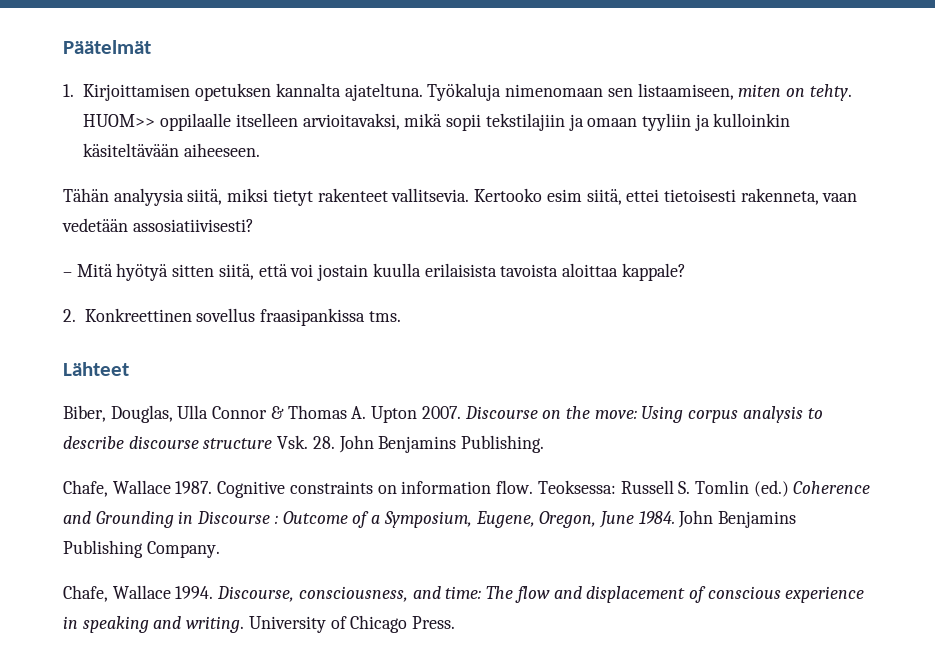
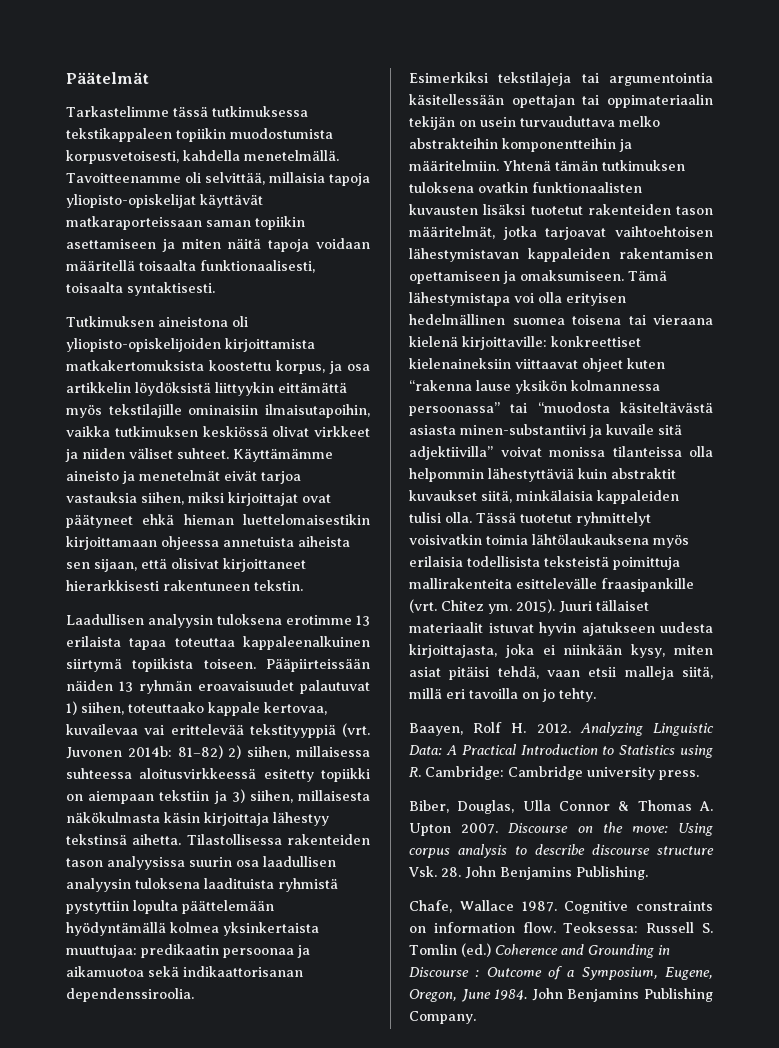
[63,83,852,101] [83,113,791,131] [83,143,261,157] [63,188,858,206] [62,218,254,232] [63,263,686,281] [63,308,401,326] [63,362,129,376] 1. Kirjoittamisen opetuksen kannalta ajateltuna. Työkaluja nimenomaan sen listaamiseen, miten on tehty. HUOM>> oppilaalle itselleen arvioitavaksi, mikä sopii tekstilajiin ja omaan tyyliin ja kulloinkin käsiteltävään aiheeseen. // Tähän analyysia siitä, miksi tietyt rakenteet vallitsevia. Kertooko esim siitä, ettei tietoisesti rakenneta, vaan vedetään assosiatiivisesti? // – Mitä hyötyä sitten siitä, että voi jostain kuulla erilaisista tavoista aloittaa kappale? // 2. Konkreettinen sovellus fraasipankissa tms. // Lähteet -> [66,106,308,117] [66,128,333,142] [66,150,339,164] [66,172,370,186] [66,194,263,208] [66,216,305,230] [66,238,370,252] [66,260,315,273] [66,282,215,296] [66,316,248,327] [66,338,315,352] [66,360,370,374] [66,382,347,396] [66,404,370,418] [66,426,370,437] [65,448,333,462] [66,470,301,484] [66,492,331,506] [66,514,370,528] [66,536,350,550] [66,558,306,572] [66,580,303,591] [66,614,370,628] [66,636,370,650] [66,658,370,672] [66,680,370,694] [66,701,327,716] [66,723,370,738] [66,745,370,759] [66,768,370,782] [66,789,370,804] [66,812,329,826] [66,834,370,845] [66,856,336,870] [66,878,338,892] [66,900,274,914] [66,922,319,936] [66,944,310,958] [66,966,303,977] [66,988,194,1002] [409,72,713,86] [409,94,713,108] [409,116,660,130] [409,138,632,152] [409,160,685,171] [409,182,642,193] [409,204,713,215] [409,226,713,240] [409,248,713,262] [409,270,667,284] [409,292,626,306] [409,314,713,325] [409,336,641,350] [409,358,665,372] [409,380,660,394] [409,402,713,416] [409,424,682,438] [409,446,713,460] [409,468,676,482] [409,490,679,504] [409,512,651,526] [409,534,689,548] [409,556,680,570] [409,578,694,592] [409,599,649,614] [409,622,713,636] [409,644,713,658] [409,666,713,680] [409,688,596,702] [409,722,714,736] [409,744,713,758] [409,766,699,780] Tarkastelimme tässä tutkimuksessa tekstikappaleen topiikin muodostumista korpusvetoisesti, kahdella menetelmällä. Tavoitteenamme oli selvittää, millaisia tapoja yliopisto-opiskelijat käyttävät matkaraporteissaan saman topiikin asettamiseen ja miten näitä tapoja voidaan määritellä toisaalta funktionaalisesti, toisaalta syntaktisesti. // Tutkimuksen aineistona oli yliopisto-opiskelijoiden kirjoittamista matkakertomuksista koostettu korpus, ja osa artikkelin löydöksistä liittyykin eittämättä myös tekstilajille ominaisiin ilmaisutapoihin, vaikka tutkimuksen keskiössä olivat virkkeet ja niiden väliset suhteet. Käyttämämme aineisto ja menetelmät eivät tarjoa vastauksia siihen, miksi kirjoittajat ovat päätyneet ehkä hieman luettelomaisestikin kirjoittamaan ohjeessa annetuista aiheista sen sijaan, että olisivat kirjoittaneet hierarkkisesti rakentuneen tekstin. // Laadullisen analyysin tuloksena erotimme 13 erilaista tapaa toteuttaa kappaleenalkuinen siirtymä topiikista toiseen. Pääpiirteissään näiden 13 ryhmän eroavaisuudet palautuvat 1) siihen, toteuttaako kappale kertovaa, kuvailevaa vai erittelevää tekstityyppiä (vrt. Juvonen 2014b: 81–82) 2) siihen, millaisessa suhteessa aloitusvirkkeessä esitetty topiikki on aiempaan tekstiin ja 3) siihen, millaisesta näkökulmasta käsin kirjoittaja lähestyy tekstinsä aihetta. Tilastollisessa rakenteiden tason analyysissa suurin osa laadullisen analyysin tuloksena laadituista ryhmistä pystyttiin lopulta päättelemään hyödyntämällä kolmea yksinkertaista muuttujaa: predikaatin persoonaa ja aikamuotoa sekä indikaattorisanan dependenssiroolia. // Esimerkiksi tekstilajeja tai argumentointia käsitellessään opettajan tai oppimateriaalin tekijän on usein turvauduttava melko abstrakteihin komponentteihin ja määritelmiin. Yhtenä tämän tutkimuksen tuloksena ovatkin funktionaalisten kuvausten lisäksi tuotetut rakenteiden tason määritelmät, jotka tarjoavat vaihtoehtoisen lähestymistavan kappaleiden rakentamisen opettamiseen ja omaksumiseen. Tämä lähestymistapa voi olla erityisen hedelmällinen suomea toisena tai vieraana kielenä kirjoittaville: konkreettiset kielenaineksiin viittaavat ohjeet kuten “rakenna lause yksikön kolmannessa persoonassa” tai “muodosta käsiteltävästä asiasta minen-substantiivi ja kuvaile sitä adjektiivilla” voivat monissa tilanteissa olla helpommin lähestyttäviä kuin abstraktit kuvaukset siitä, minkälaisia kappaleiden tulisi olla. Tässä tuotetut ryhmittelyt voisivatkin toimia lähtölaukauksena myös erilaisia todellisista teksteistä poimittuja mallirakenteita esittelevälle fraasipankille (vrt. Chitez ym. 2015). Juuri tällaiset materiaalit istuvat hyvin ajatukseen uudesta kirjoittajasta, joka ei niinkään kysy, miten asiat pitäisi tehdä, vaan etsii malleja siitä, millä eri tavoilla on jo tehty. // Baayen, Rolf H. 2012. Analyzing Linguistic Data: A Practical Introduction to Statistics using R. Cambridge: Cambridge university press.
[63,585,865,603] [63,615,456,633] // Chafe, Wallace 1994. Discourse, consciousness, and time: The flow and displacement of conscious experience in speaking and writing. University of Chicago Press. -> (476, 1017) none

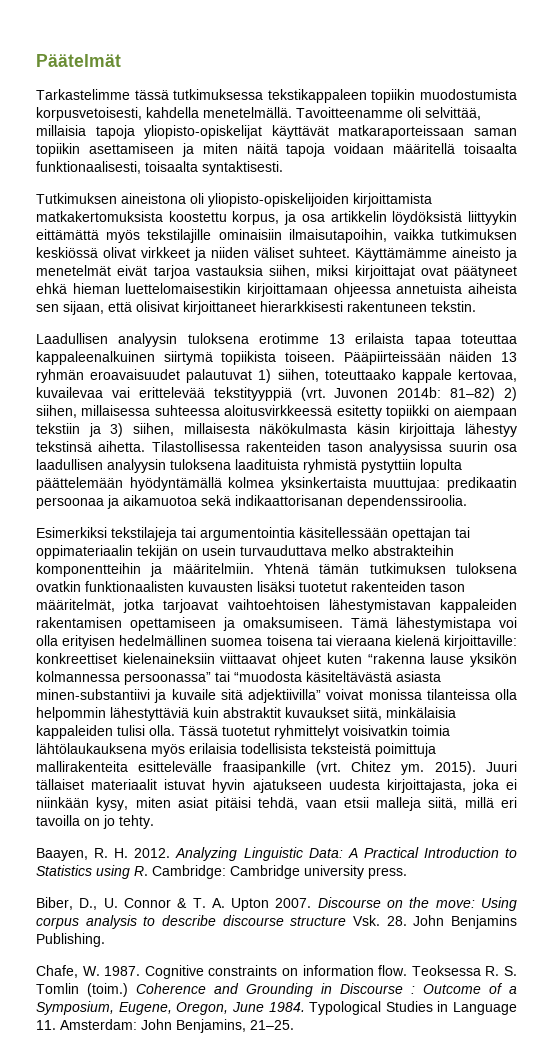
[473,722,503,733] Rolf -> [94,848,109,858] R.
[457,800,551,814] Douglas, Ulla -> [79,898,118,910] D., U.
[637,800,692,811] Thomas -> [192,898,206,908] T.
[459,900,514,911] Wallace -> [82,966,100,976] W.
[563,922,695,933] Teoksessa: Russell -> [411,965,500,976] Teoksessa R.
[460,943,491,957] (ed.) -> [87,983,128,997] (toim.)
[531,988,713,1002] [409,1011,476,1024] John Benjamins Publishing Company. -> [309,1001,517,1015] [36,1019,294,1033] Typological Studies in Language 11. Amsterdam: John Benjamins, 21–25.

